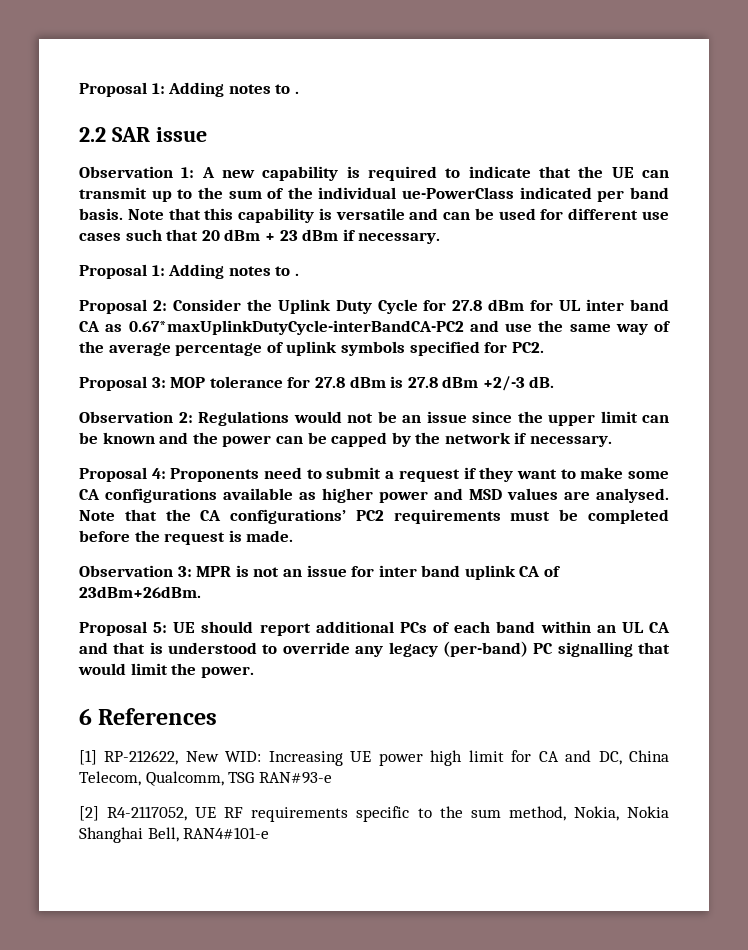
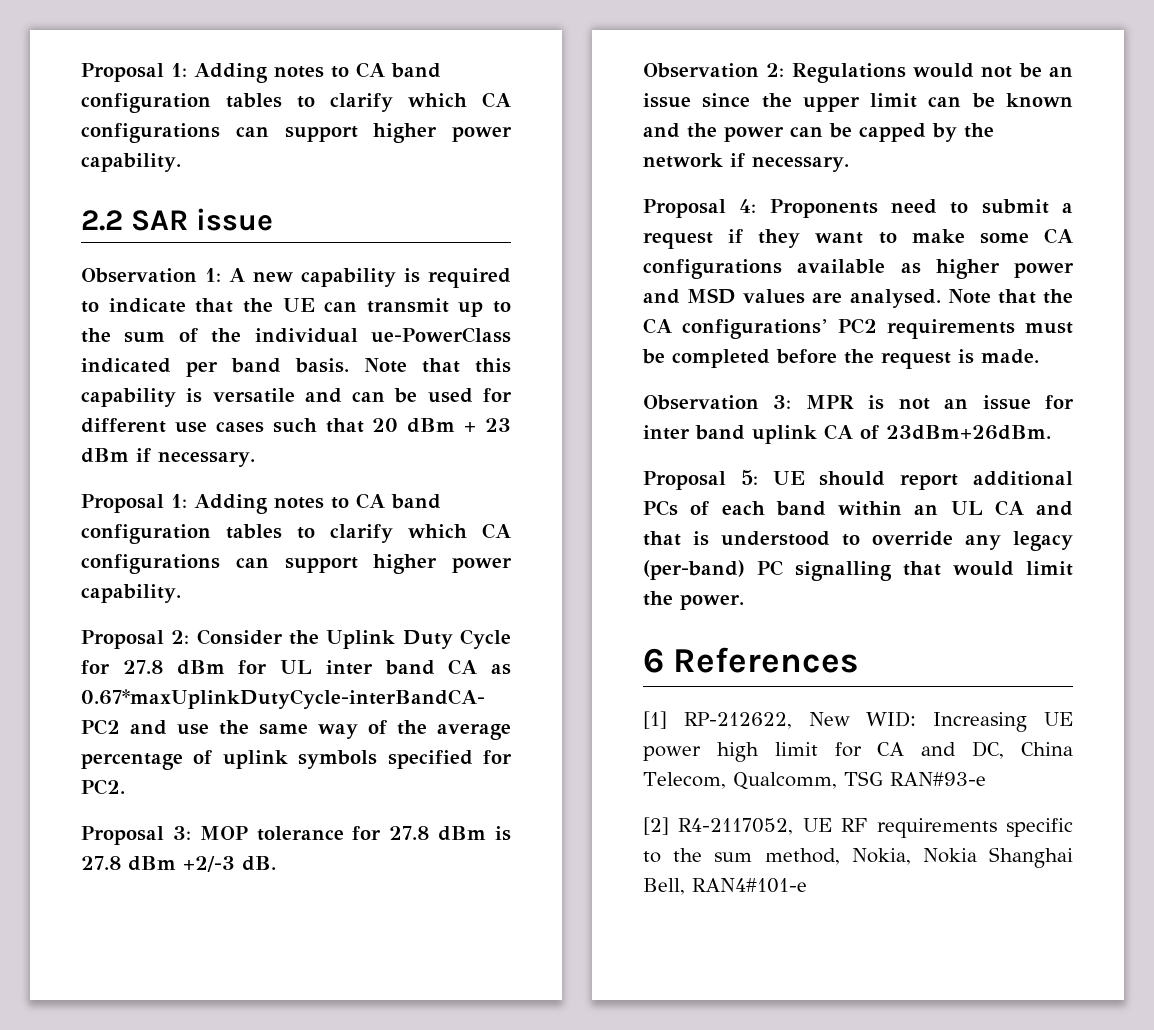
[79,82,299,97] Proposal 1: Adding notes to . -> [81,62,441,83] [81,92,511,113] [81,123,512,143] [81,153,181,172] Proposal 1: Adding notes to CA band configuration tables to clarify which CA configurations can support higher power capability.
[294,273,299,276] . -> [356,493,441,509] [81,523,511,544] [81,554,512,574] [81,584,181,603] CA band configuration tables to clarify which CA configurations can support higher power capability.

